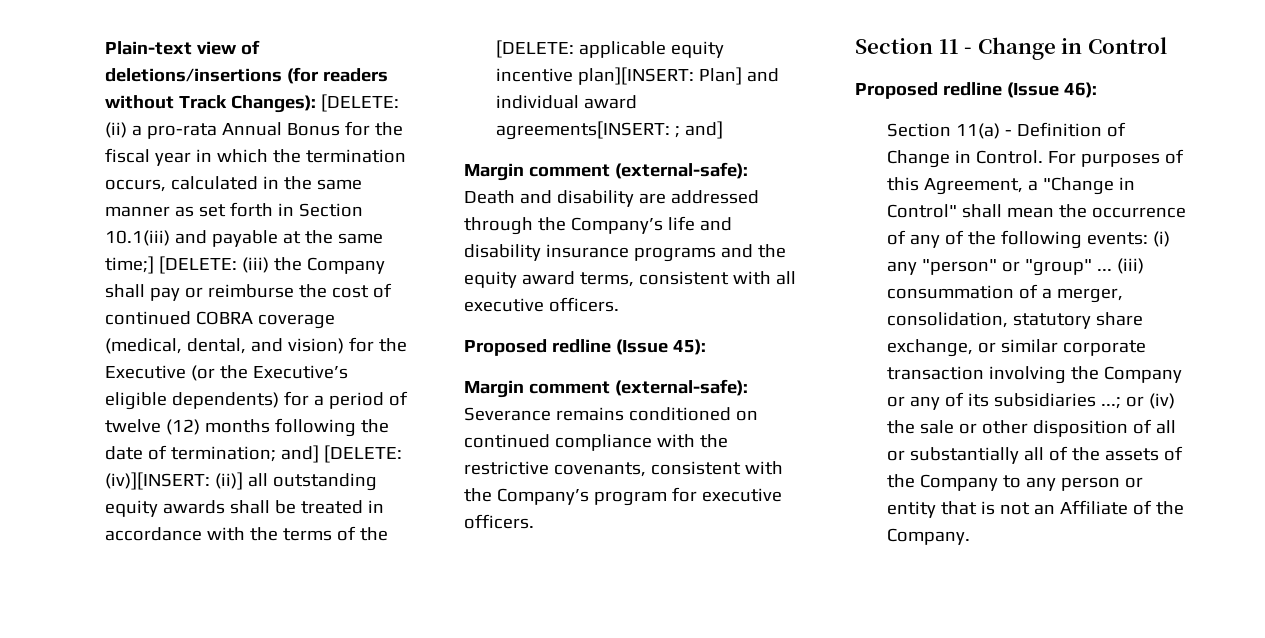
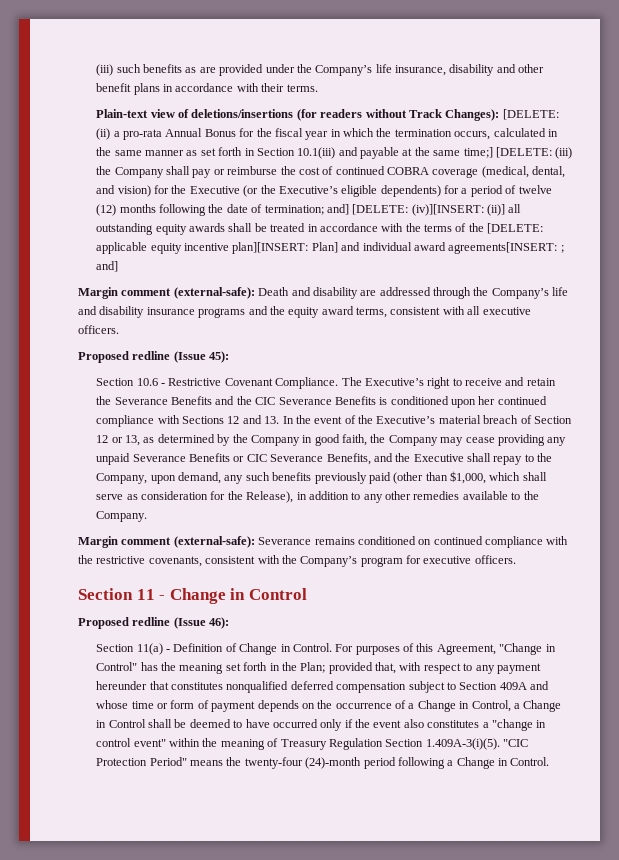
(105, 48) none -> [96,64,545,76] [96,83,318,95] (iii) such benefits as are provided under the Company’s life insurance, disability and other benefit plans in accordance with their terms. //
(706, 347) none -> [96,377,556,389] [96,396,547,408] [96,415,572,427] [96,434,567,446] [96,453,553,465] [96,471,547,484] [96,491,539,503] [96,511,148,522] // Section 10.6 - Restrictive Covenant Compliance. The Executive’s right to receive and retain the Severance Benefits and the CIC Severance Benefits is conditioned upon her continued compliance with Sections 12 and 13. In the event of the Executive’s material breach of Section 12 or 13, as determined by the Company in good faith, the Company may cease providing any unpaid Severance Benefits or CIC Severance Benefits, and the Executive shall repay to the Company, upon demand, any such benefits previously paid (other than $1,000, which shall serve as consideration for the Release), in addition to any other remedies available to the Company.
[1028,180,1039,191] a -> (496, 649) none
[962,204,1187,218] [887,230,1171,249] [887,258,1145,276] [887,284,1124,303] [887,312,1144,329] [887,339,1147,357] [887,366,1183,384] [887,392,1176,410] [887,419,1177,437] [887,446,1184,464] [887,474,1144,491] [887,500,1185,518] [887,528,971,545] shall mean the occurrence of any of the following events: (i) any "person" or "group" ... (iii) consummation of a merger, consolidation, statutory share exchange, or similar corporate transaction involving the Company or any of its subsidiaries ...; or (iv) the sale or other disposition of all or substantially all of the assets of the Company to any person or entity that is not an Affiliate of the Company. -> [140,662,541,674] [96,681,550,693] [96,700,562,712] [96,719,547,731] [96,738,529,750] [96,757,550,769] has the meaning set forth in the Plan; provided that, with respect to any payment hereunder that constitutes nonqualified deferred compensation subject to Section 409A and whose time or form of payment depends on the occurrence of a Change in Control, a Change in Control shall be deemed to have occurred only if the event also constitutes a "change in control event" within the meaning of Treasury Regulation Section 1.409A-3(i)(5). "CIC Protection Period" means the twenty-four (24)-month period following a Change in Control.

